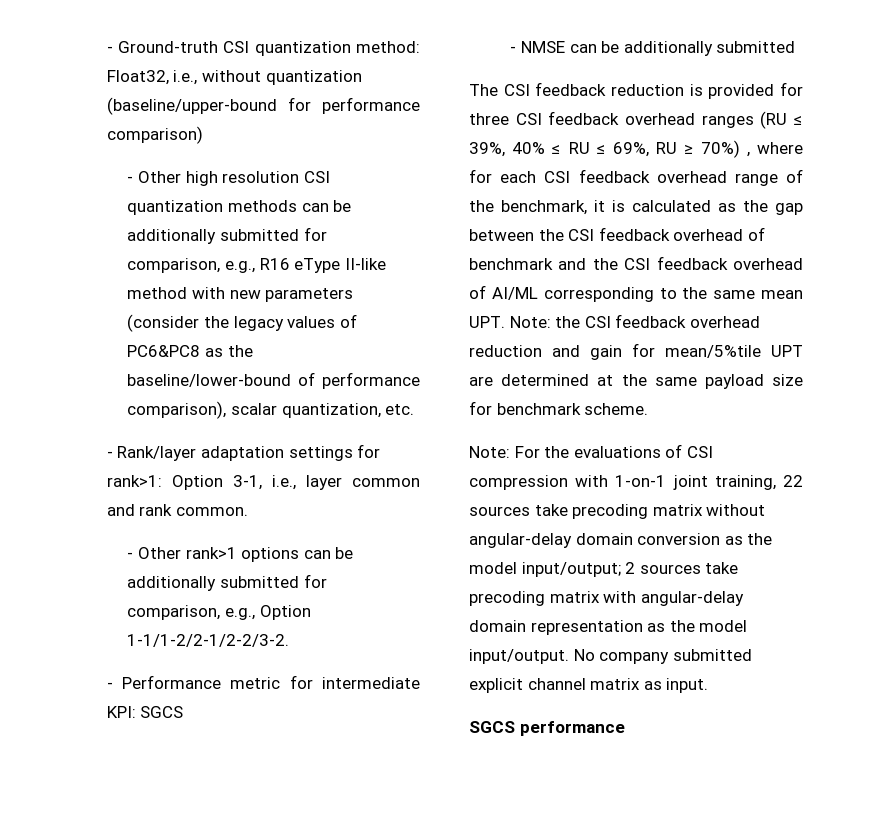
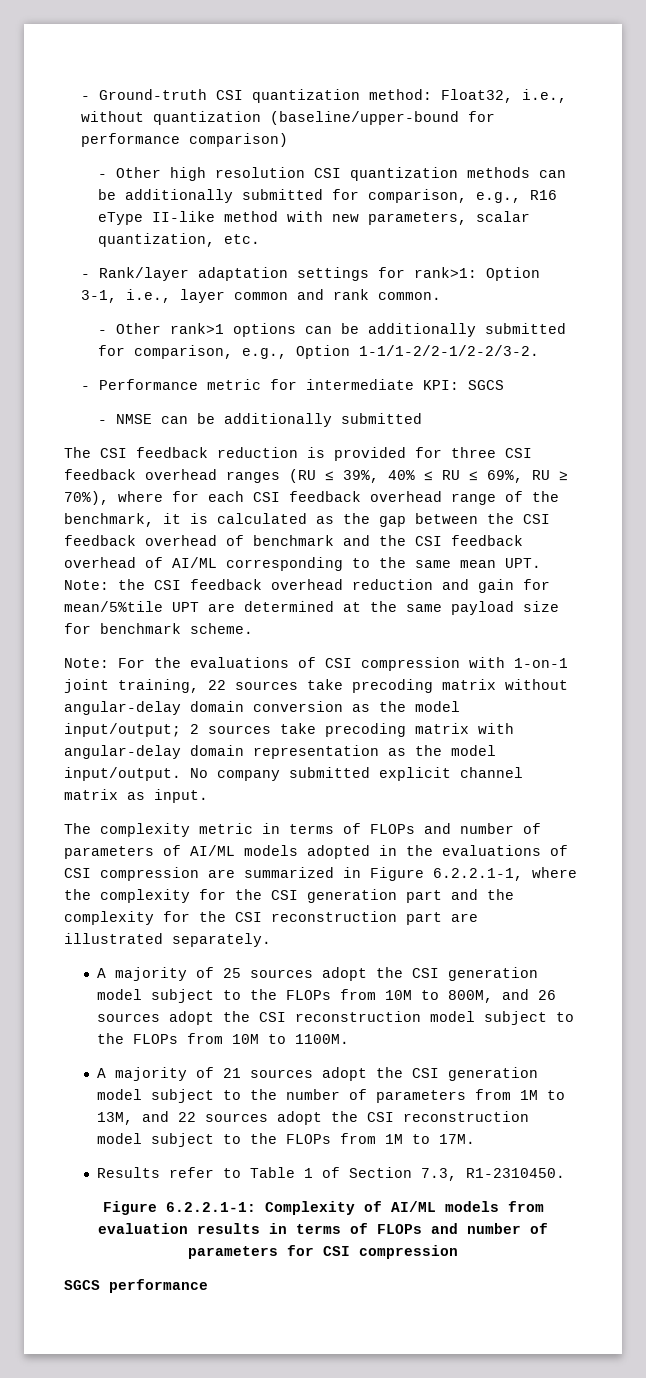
[265,288,354,302] [127,314,357,332] [127,345,253,357] [127,372,420,389] [127,401,227,419] parameters (consider the legacy values of PC6&PC8 as the baseline/lower-bound of performance comparison), -> [367,212,467,225] parameters,
[700,140,750,158] 70%) , -> [64,491,109,505] 70%),
(709, 685) none -> [64,823,541,837] [64,845,568,859] [64,867,577,881] [64,889,514,903] [64,911,478,925] [64,933,271,947] [96,967,538,981] [96,989,556,1003] [96,1011,574,1025] [96,1033,349,1044] [96,1067,538,1081] [96,1089,565,1103] [96,1111,529,1125] [96,1133,475,1147] [96,1167,565,1181] [102,1201,544,1215] [98,1223,548,1234] [188,1245,458,1259] // The complexity metric in terms of FLOPs and number of parameters of AI/ML models adopted in the evaluations of CSI compression are summarized in Figure 6.2.2.1-1, where the complexity for the CSI generation part and the complexity for the CSI reconstruction part are illustrated separately. // A majority of 25 sources adopt the CSI generation model subject to the FLOPs from 10M to 800M, and 26 sources adopt the CSI reconstruction model subject to the FLOPs from 10M to 1100M. // A majority of 21 sources adopt the CSI generation model subject to the number of parameters from 1M to 13M, and 22 sources adopt the CSI reconstruction model subject to the FLOPs from 1M to 17M. // Results refer to Table 1 of Section 7.3, R1-2310450. // Figure 6.2.2.1-1: Complexity of AI/ML models from evaluation results in terms of FLOPs and number of parameters for CSI compression

